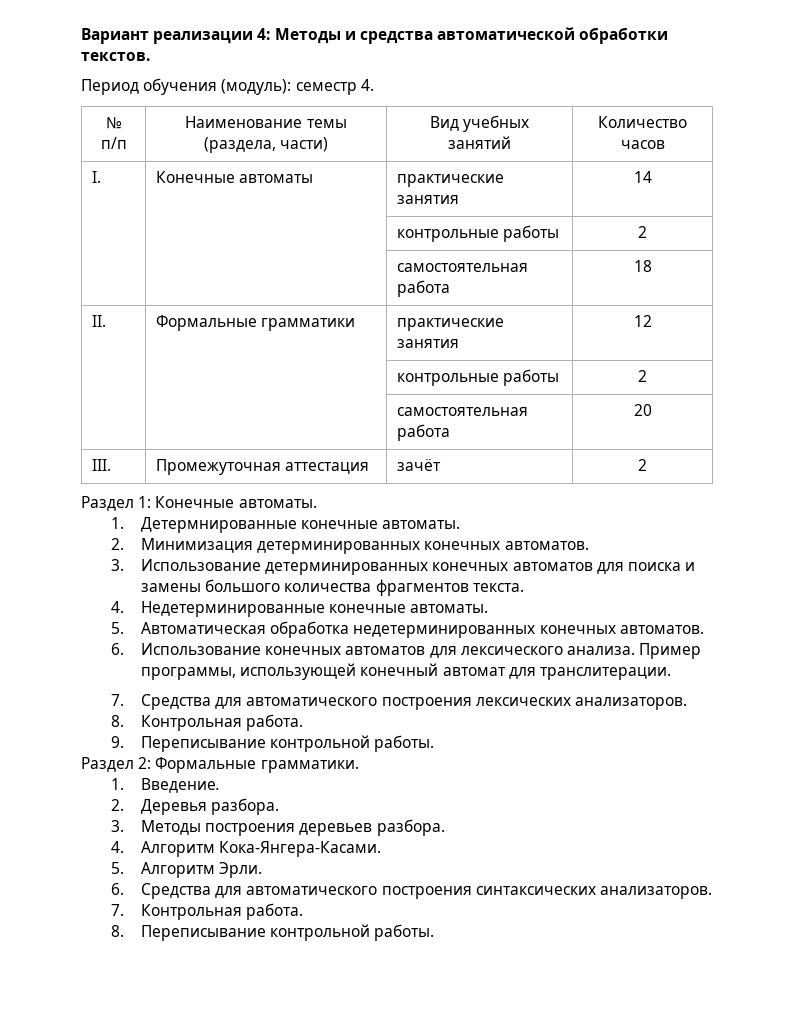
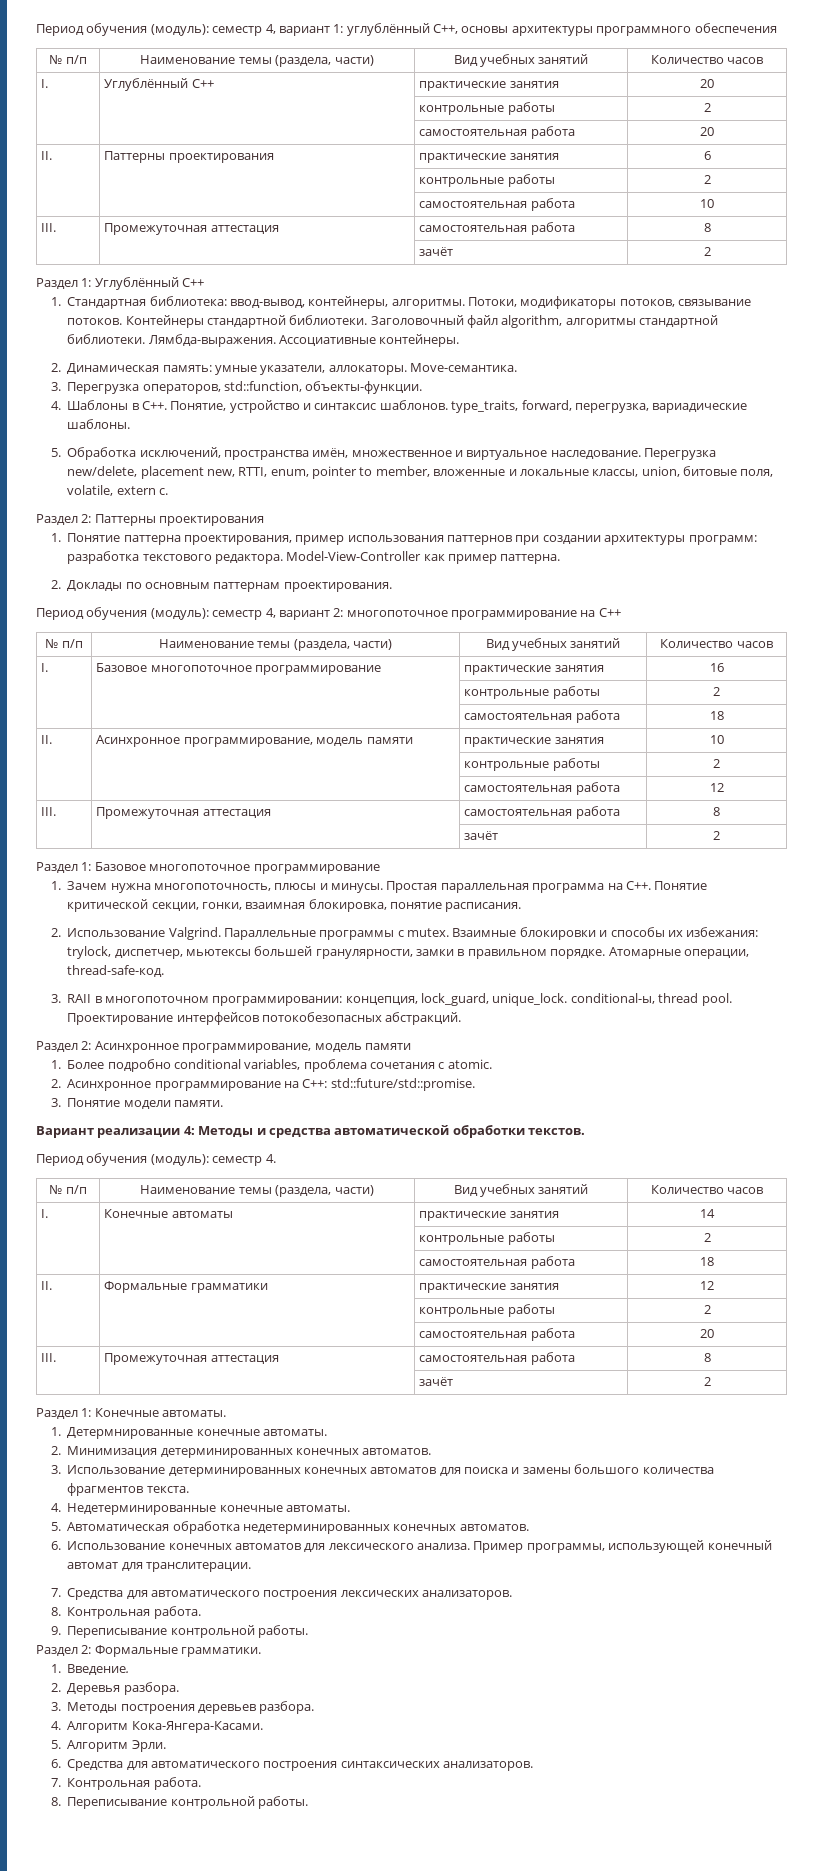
(81, 36) none -> [36,23,777,36] [49,55,87,64] [140,55,374,67] [453,54,589,67] [650,55,764,64] [41,79,49,88] [104,78,214,91] [419,81,559,91] [700,79,714,88] [419,102,555,115] [703,103,711,112] [419,126,575,139] [700,127,714,136] [41,151,53,160] [104,151,274,163] [419,153,559,163] [703,151,711,160] [419,174,555,187] [703,175,711,184] [419,198,575,211] [700,199,714,208] [41,223,57,232] [104,223,279,235] [419,222,575,235] [703,223,711,232] [419,247,454,256] [703,247,711,256] [36,277,205,290] [50,296,752,309] [67,315,719,328] [67,334,460,347] [50,363,518,375] [50,381,423,394] [50,400,748,413] [67,419,131,429] [50,447,717,460] [67,466,774,479] [67,485,168,496] [36,514,265,526] [50,533,757,545] [67,551,561,564] [50,580,392,592] [36,607,621,620] [45,639,83,648] [158,639,393,651] [485,638,621,651] [660,639,773,648] [41,663,49,672] [96,663,382,675] [464,665,604,675] [709,663,724,672] [464,686,600,699] [713,687,720,696] [464,710,620,723] [709,711,724,720] [41,735,53,744] [96,735,413,747] [464,737,604,747] [709,735,724,744] [464,758,600,771] [713,759,720,768] [464,782,620,795] [709,783,724,792] [41,807,57,816] [96,807,271,819] [464,806,620,819] [713,807,720,816] [464,831,499,840] [713,831,720,840] [36,862,380,874] [50,881,708,893] [67,899,522,912] [50,927,759,940] [67,946,749,959] [67,965,165,977] [50,993,732,1006] [67,1012,462,1025] [36,1041,411,1053] [50,1059,492,1072] [50,1078,475,1091] [50,1098,223,1109] Период обучения (модуль): семестр 4, вариант 1: углублённый C++, основы архитектуры программного обеспечения // № п/п | Наименование темы (раздела, части) | Вид учебных занятий | Количество часов // I. | Углублённый C++ | практические занятия | 20 // | | контрольные работы | 2 // | | самостоятельная работа | 20 // II. | Паттерны проектирования | практические занятия | 6 // | | контрольные работы | 2 // | | самостоятельная работа | 10 // III. | Промежуточная аттестация | самостоятельная работа | 8 // | | зачёт | 2 // Раздел 1: Углублённый C++ // 1. Стандартная библиотека: ввод-вывод, контейнеры, алгоритмы. Потоки, модификаторы потоков, связывание потоков. Контейнеры стандартной библиотеки. Заголовочный файл algorithm, алгоритмы стандартной библиотеки. Лямбда-выражения. Ассоциативные контейнеры. // 2. Динамическая память: умные указатели, аллокаторы. Move-семантика. // 3. Перегрузка операторов, std::function, объекты-функции. // 4. Шаблоны в C++. Понятие, устройство и синтаксис шаблонов. type_traits, forward, перегрузка, вариадические шаблоны. // 5. Обработка исключений, пространства имён, множественное и виртуальное наследование. Перегрузка new/delete, placement new, RTTI, enum, pointer to member, вложенные и локальные классы, union, битовые поля, volatile, extern c. // Раздел 2: Паттерны проектирования // 1. Понятие паттерна проектирования, пример использования паттернов при создании архитектуры программ: разработка текстового редактора. Model-View-Controller как пример паттерна. // 2. Доклады по основным паттернам проектирования. // Период обучения (модуль): семестр 4, вариант 2: многопоточное программирование на C++ // № п/п | Наименование темы (раздела, части) | Вид учебных занятий | Количество часов // I. | Базовое многопоточное программирование | практические занятия | 16 // | | контрольные работы | 2 // | | самостоятельная работа | 18 // II. | Асинхронное программирование, модель памяти | практические занятия | 10 // | | контрольные работы | 2 // | | самостоятельная работа | 12 // III. | Промежуточная аттестация | самостоятельная работа | 8 // | | зачёт | 2 // Раздел 1: Базовое многопоточное программирование // 1. Зачем нужна многопоточность, плюсы и минусы. Простая параллельная программа на C++. Понятие критической секции, гонки, взаимная блокировка, понятие расписания. // 2. Использование Valgrind. Параллельные программы с mutex. Взаимные блокировки и способы их избежания: trylock, диспетчер, мьютексы большей гранулярности, замки в правильном порядке. Атомарные операции, thread-safe-код. // 3. RAII в многопоточном программировании: концепция, lock_guard, unique_lock. conditional-ы, thread pool. Проектирование интерфейсов потокобезопасных абстракций. // Раздел 2: Асинхронное программирование, модель памяти // 1. Более подробно conditional variables, проблема сочетания с atomic. // 2. Асинхронное программирование на C++: std::future/std::promise. // 3. Понятие модели памяти. //
(370, 468) none -> [419,1352,575,1365] [703,1353,711,1362] | самостоятельная работа | 8 // |

